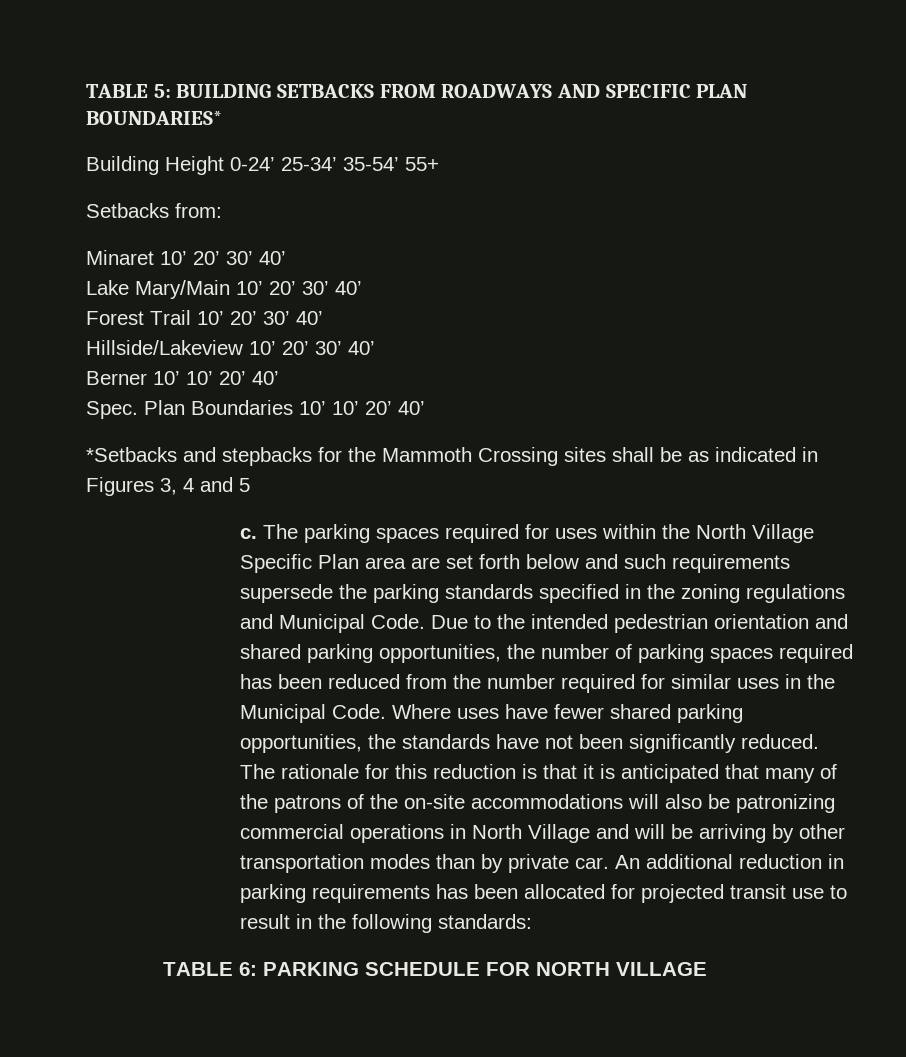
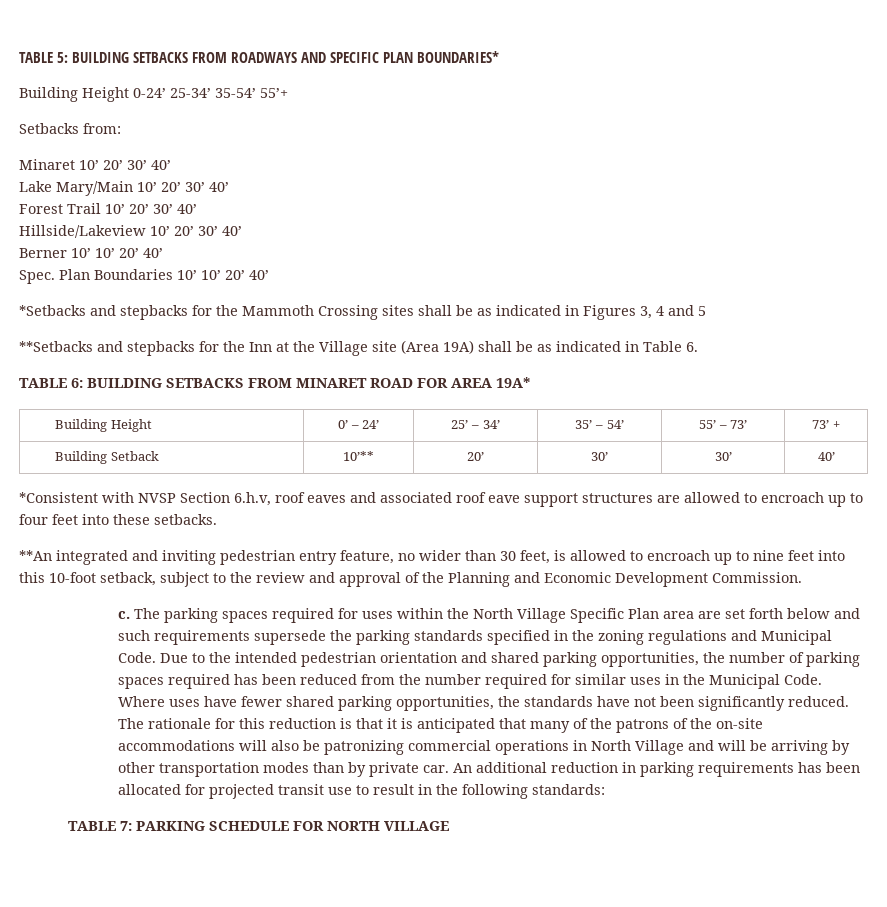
[405,157,439,171] 55+ -> [260,88,288,98] 55’+
(250, 485) none -> [19,340,698,356] [19,377,530,388] [55,419,152,432] [337,420,380,429] [451,420,500,429] [575,420,624,429] [698,420,748,429] [812,420,840,429] [55,451,159,464] [343,451,374,461] [467,452,484,461] [591,452,608,461] [714,452,732,461] [817,452,835,461] [19,492,863,507] [19,514,217,525] [19,550,845,565] [19,572,802,587] // **Setbacks and stepbacks for the Inn at the Village site (Area 19A) shall be as indicated in Table 6. // TABLE 6: BUILDING SETBACKS FROM MINARET ROAD FOR AREA 19A* // Building Height | 0’ – 24’ | 25’ – 34’ | 35’ – 54’ | 55’ – 73’ | 73’ + // Building Setback | 10’** | 20’ | 30’ | 30’ | 40’ // *Consistent with NVSP Section 6.h.v, roof eaves and associated roof eave support structures are allowed to encroach up to four feet into these setbacks. // **An integrated and inviting pedestrian entry feature, no wider than 30 feet, is allowed to encroach up to nine feet into this 10-foot setback, subject to the review and approval of the Planning and Economic Development Commission.
[239,962,258,976] 6: -> [120,821,133,831] 7:

